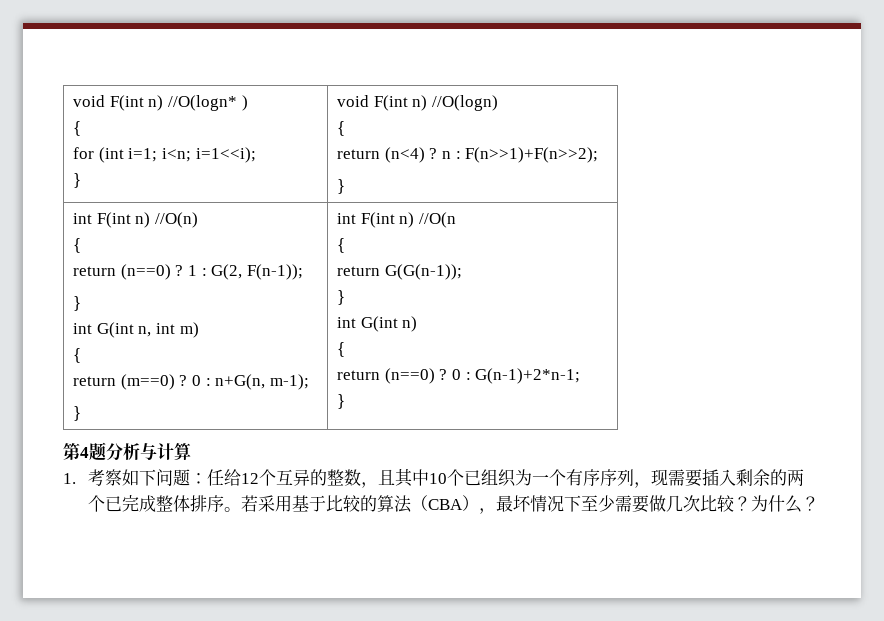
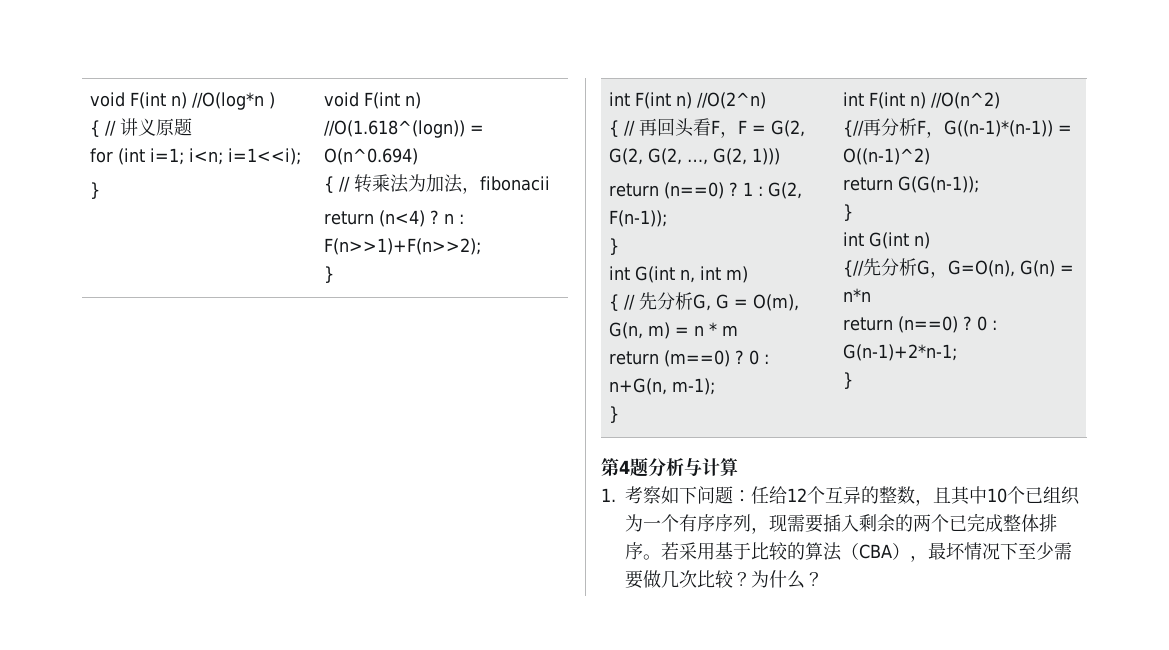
[73,95,237,111] void F(int n) //O(logn* -> [90,92,265,110] void F(int n) //O(log*n
(82, 128) none -> [105,118,193,136] // 讲义原题
[431,95,498,111] [337,121,346,136] //O(logn) // { -> [324,120,485,138] [324,148,419,165] [324,174,551,194] //O(1.618^(logn)) = O(n^0.694) // { // 转乘法为加法，fibonacii
[154,212,198,228] [73,238,82,253] //O(n) // { -> [697,92,767,109] [609,118,806,138] [609,148,781,165] //O(2^n) // { // 再回头看F，F = G(2, G(2, G(2, …, G(2, 1)))
(82, 355) none -> [624,292,800,311] [609,322,739,339] // 先分析G, G = O(m), G(n, m) = n * m
[418,212,456,228] [337,238,346,253] //O(n // { -> [931,92,1001,109] [843,118,1073,138] [843,148,931,165] //O(n^2) // {//再分析F，G((n-1)*(n-1)) = O((n-1)^2)
[337,342,346,357] { -> [843,258,1075,278] [843,288,872,302] {//先分析G，G=O(n), G(n) = n*n

